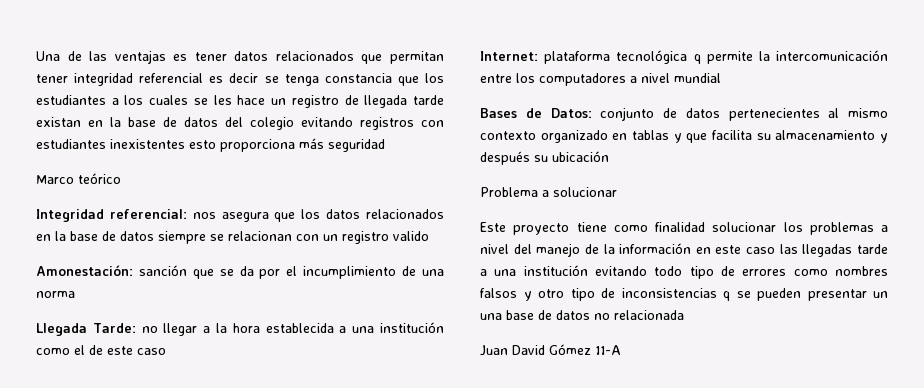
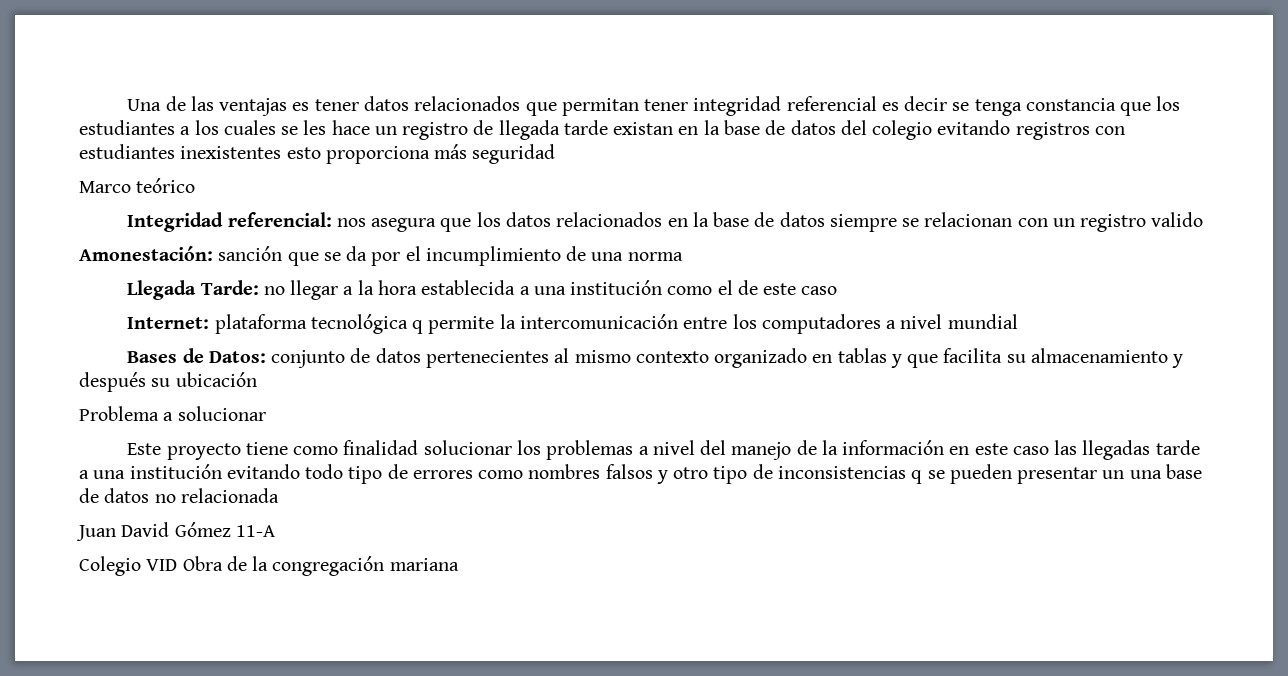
(621, 350) none -> [79,556,459,576] // Colegio VID Obra de la congregación mariana

